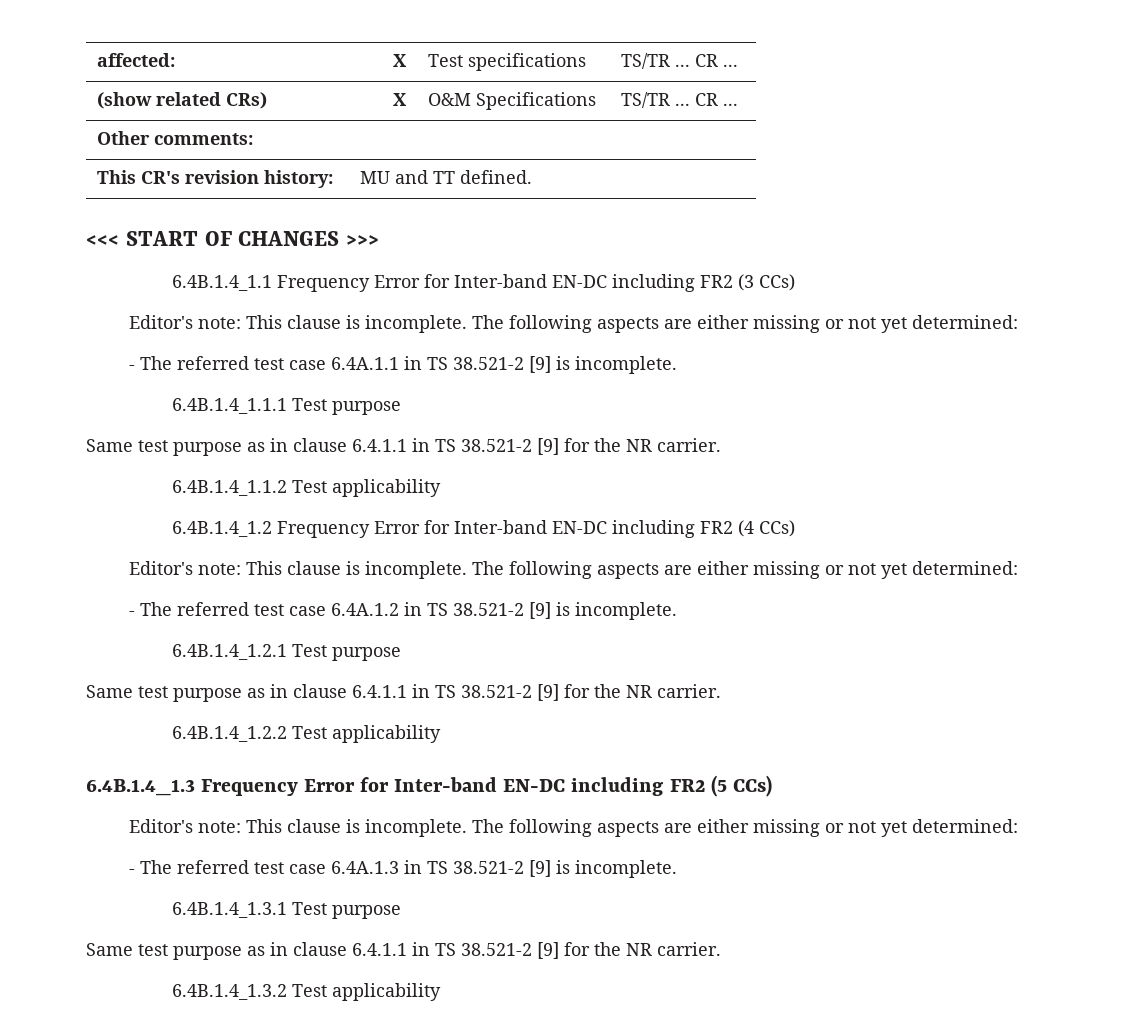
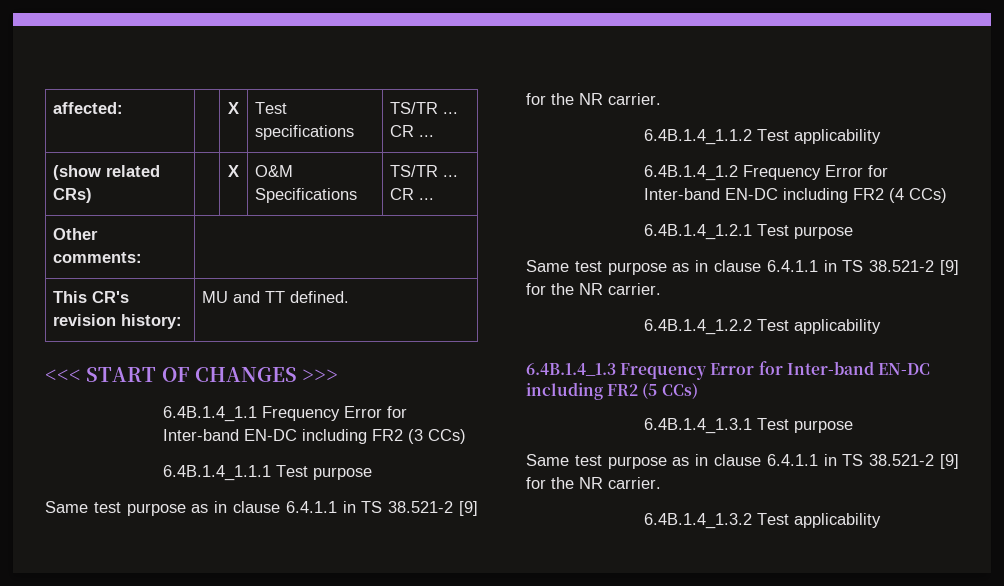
[128,315,1018,333] [128,356,677,374] // Editor's note: This clause is incomplete. The following aspects are either missing or not yet determined: // - The referred test case 6.4A.1.1 in TS 38.521-2 [9] is incomplete. -> (466, 436) none
[128,561,1018,579] [128,602,677,620] // Editor's note: This clause is incomplete. The following aspects are either missing or not yet determined: // - The referred test case 6.4A.1.2 in TS 38.521-2 [9] is incomplete. -> (947, 195) none
[128,819,1018,837] [128,860,677,878] // Editor's note: This clause is incomplete. The following aspects are either missing or not yet determined: // - The referred test case 6.4A.1.3 in TS 38.521-2 [9] is incomplete. -> (698, 391) none

